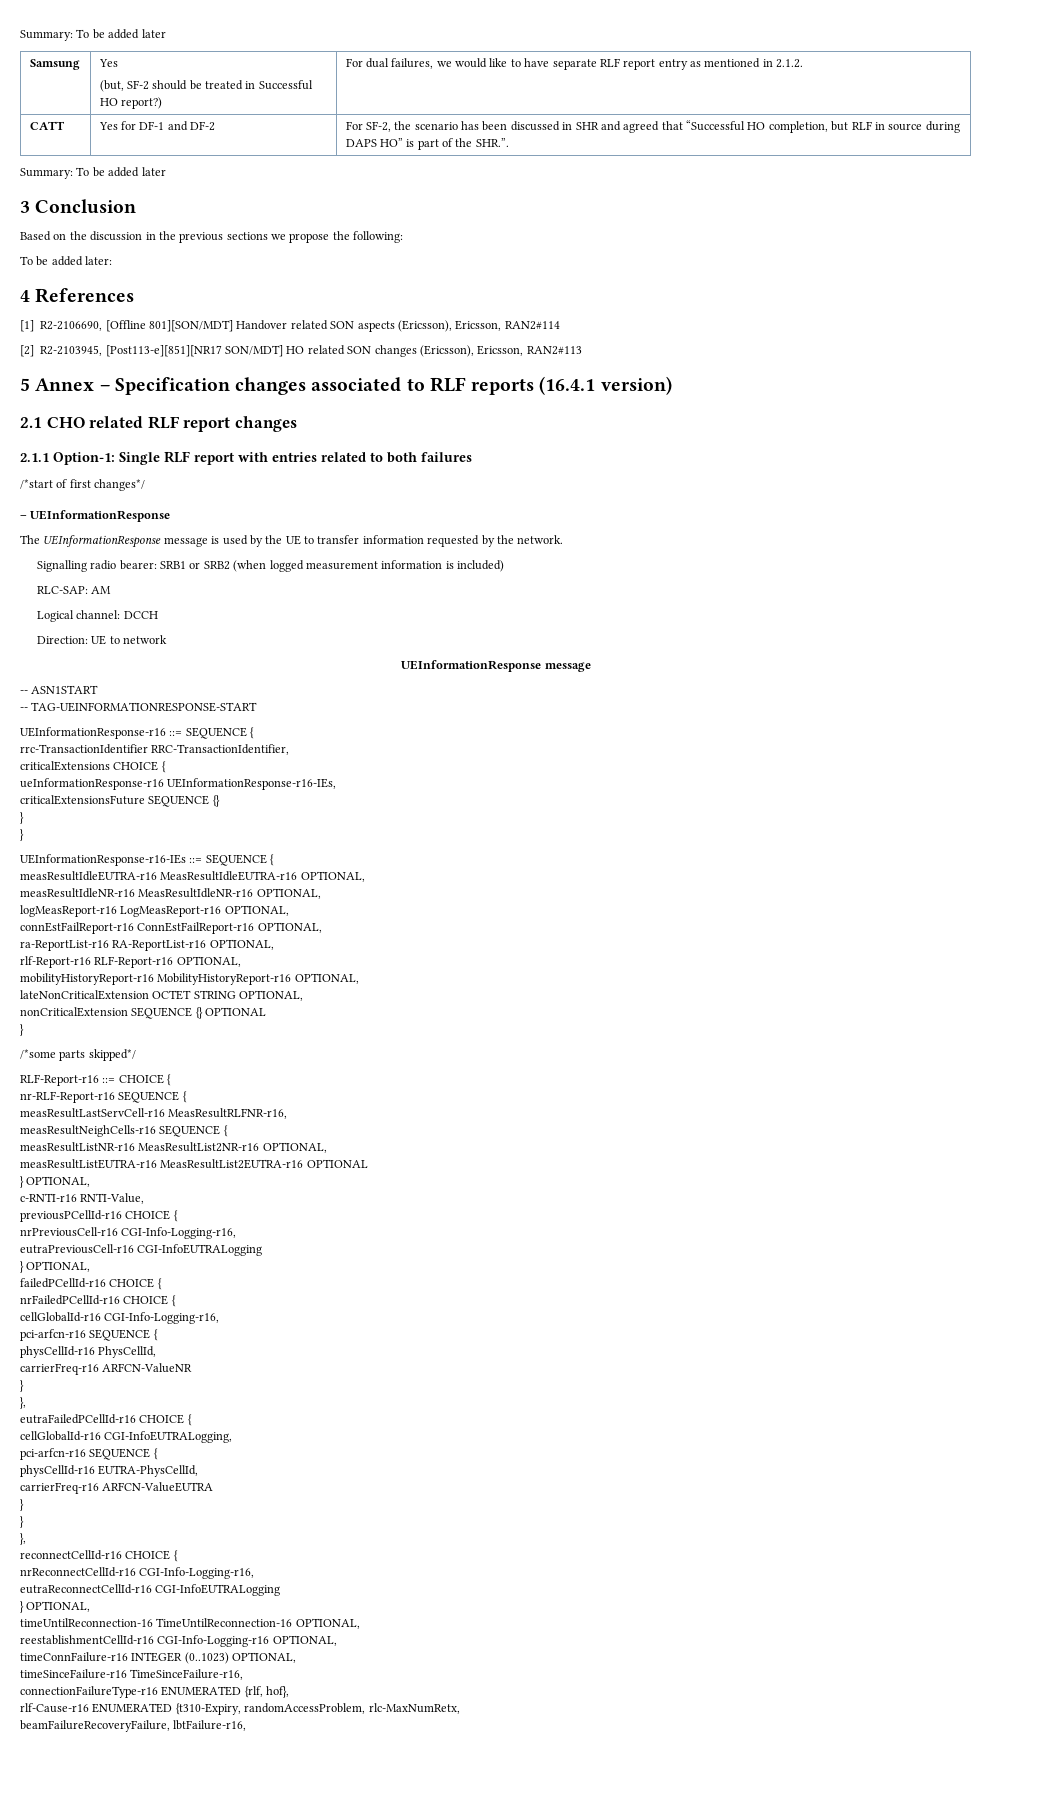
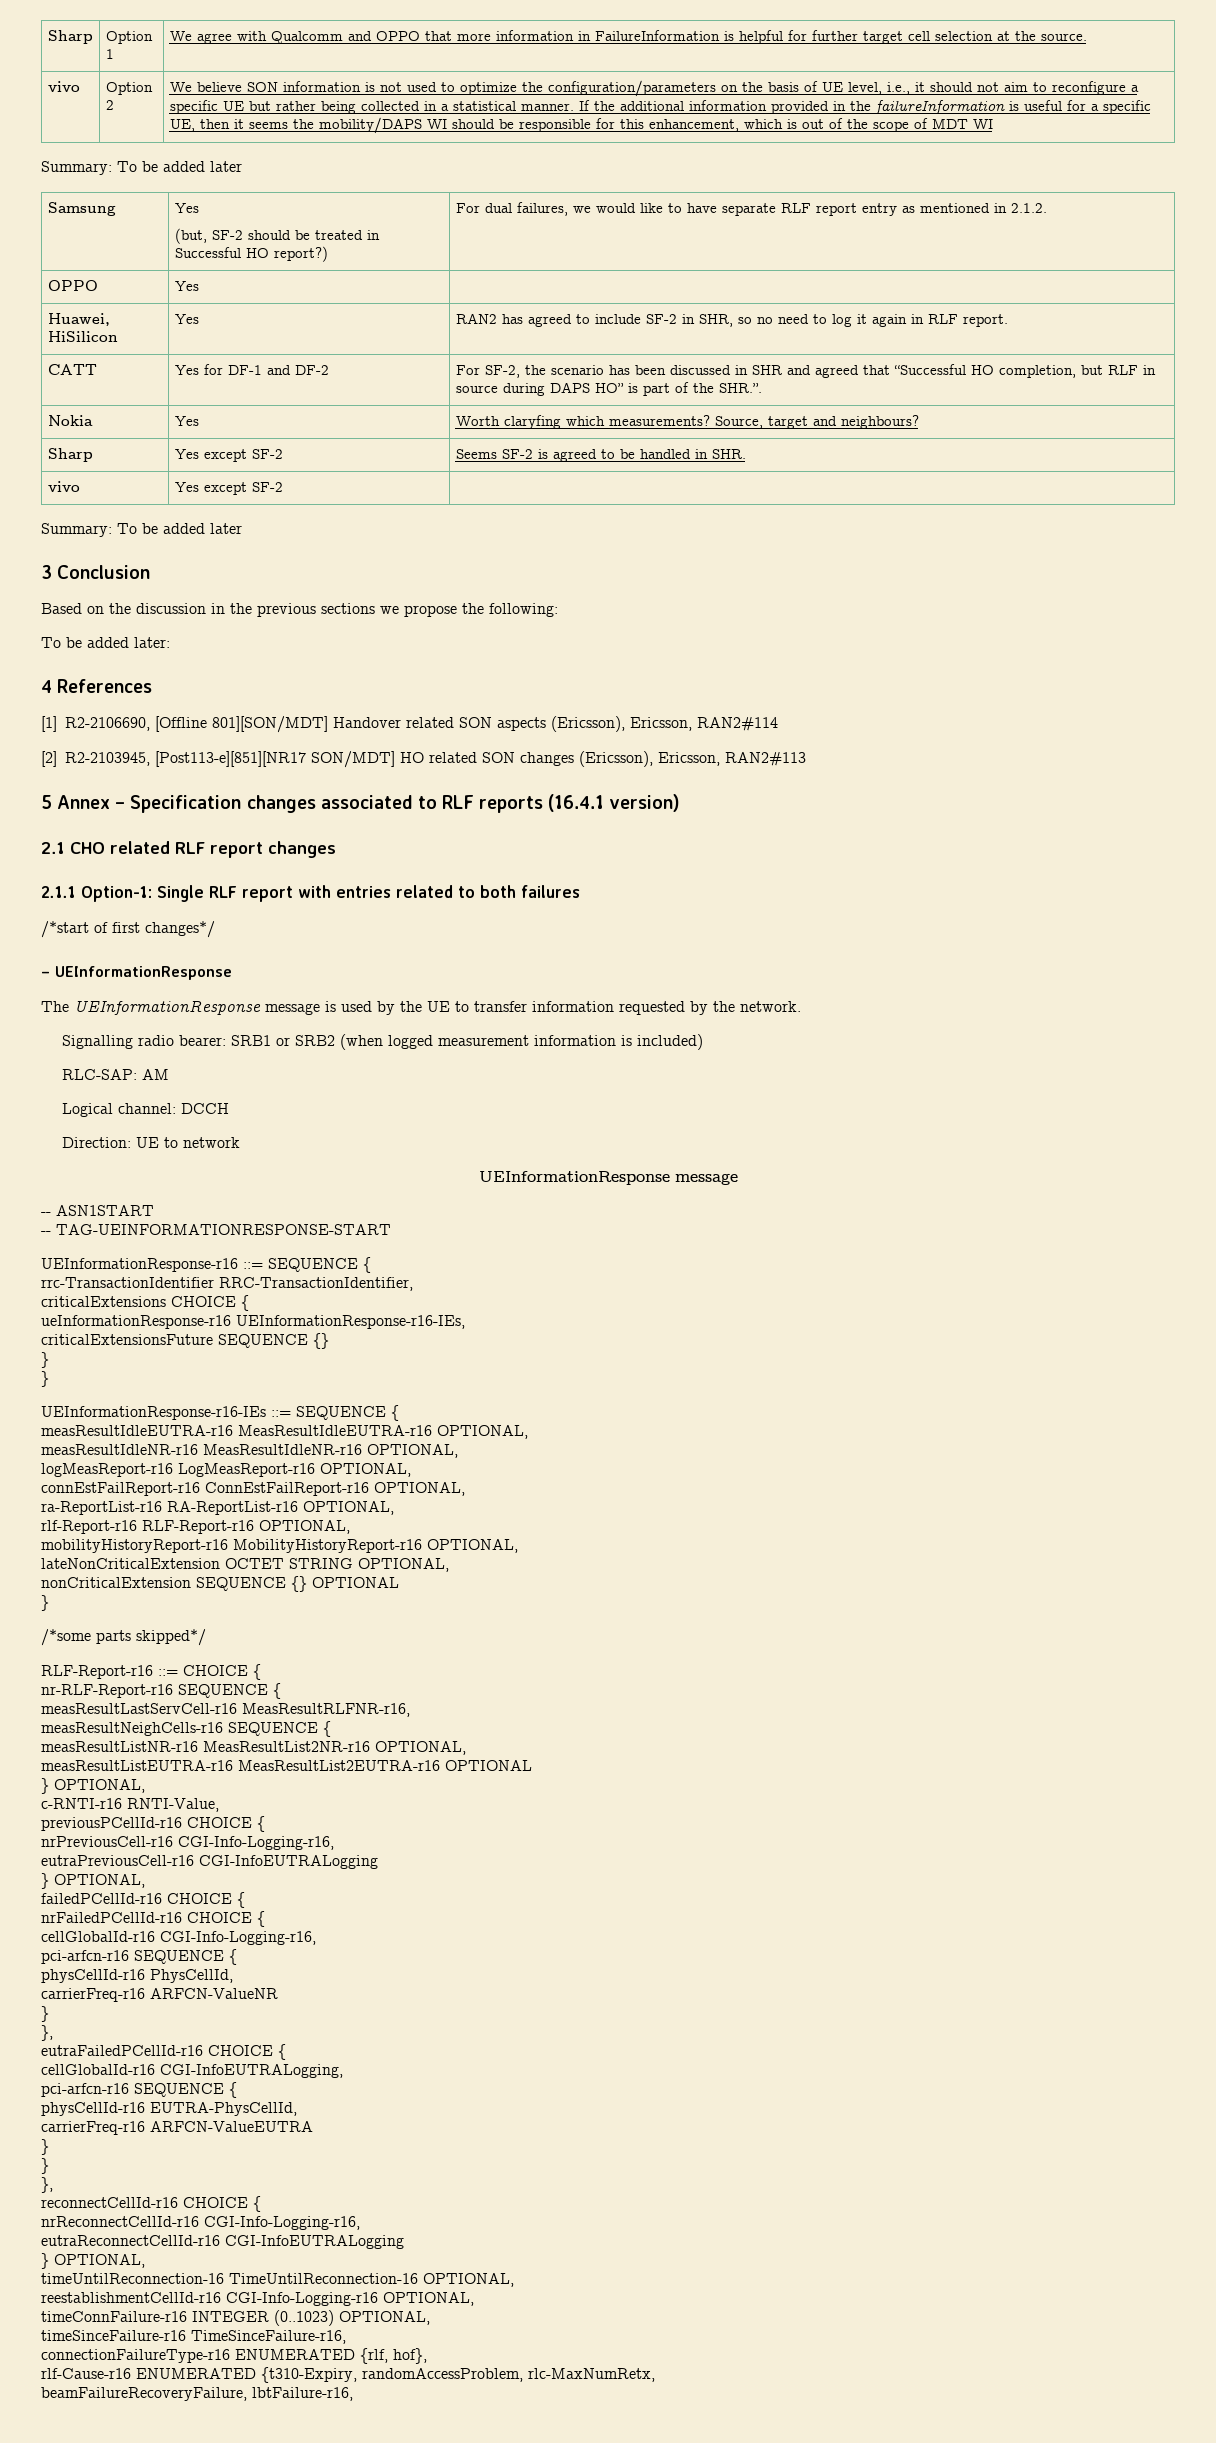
(20, 35) none -> [47,30,93,44] [105,31,153,44] [105,49,114,59] [169,30,1087,44] [47,81,80,92] [105,82,153,95] [105,100,114,110] [169,80,1139,97] [169,100,1151,114] [169,117,993,134] Sharp | Option 1 | We agree with Qualcomm and OPPO that more information in FailureInformation is helpful for further target cell selection at the source. // vivo | Option 2 | We believe SON information is not used to optimize the configuration/parameters on the basis of UE level, i.e., it should not aim to reconfigure a specific UE but rather being collected in a statistical manner. If the additional information provided in the failureInformation is useful for a specific UE, then it seems the mobility/DAPS WI should be responsible for this enhancement, which is out of the scope of MDT WI //
(804, 63) none -> [47,280,98,291] [174,281,199,291] [47,313,110,326] [47,331,118,342] [174,314,199,324] [455,313,1008,327] // OPPO | Yes | // Huawei, HiSilicon | Yes | RAN2 has agreed to include SF-2 in SHR, so no need to log it again in RLF report.
(509, 142) none -> [47,415,93,426] [174,416,199,426] [455,415,919,429] [47,448,93,462] [174,449,283,462] [455,449,746,462] [47,481,80,492] [174,482,283,495] // Nokia | Yes | Worth claryfing which measurements? Source, target and neighbours? // Sharp | Yes except SF-2 | Seems SF-2 is agreed to be handled in SHR. // vivo | Yes except SF-2 |

